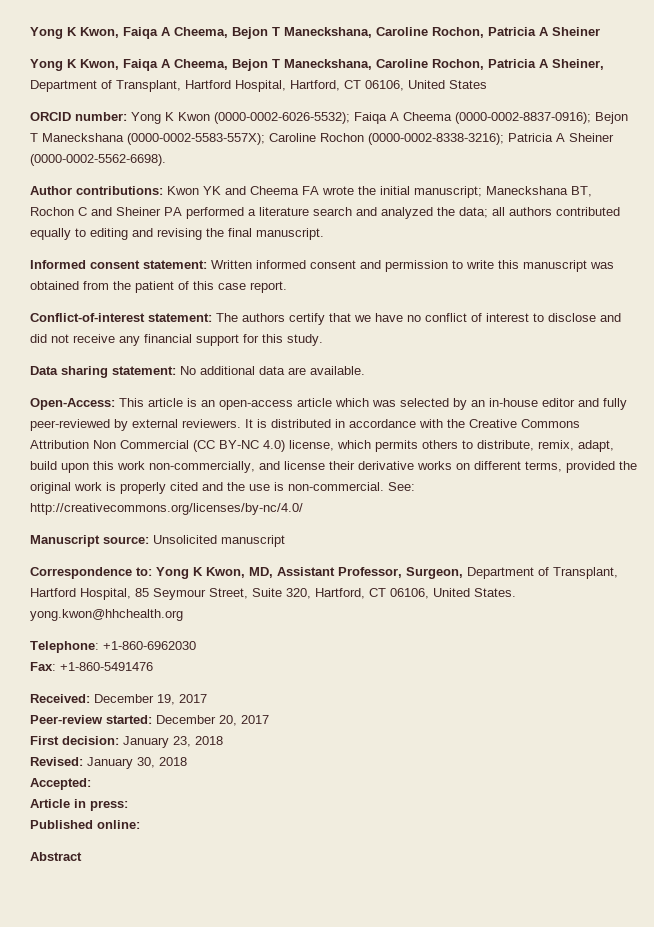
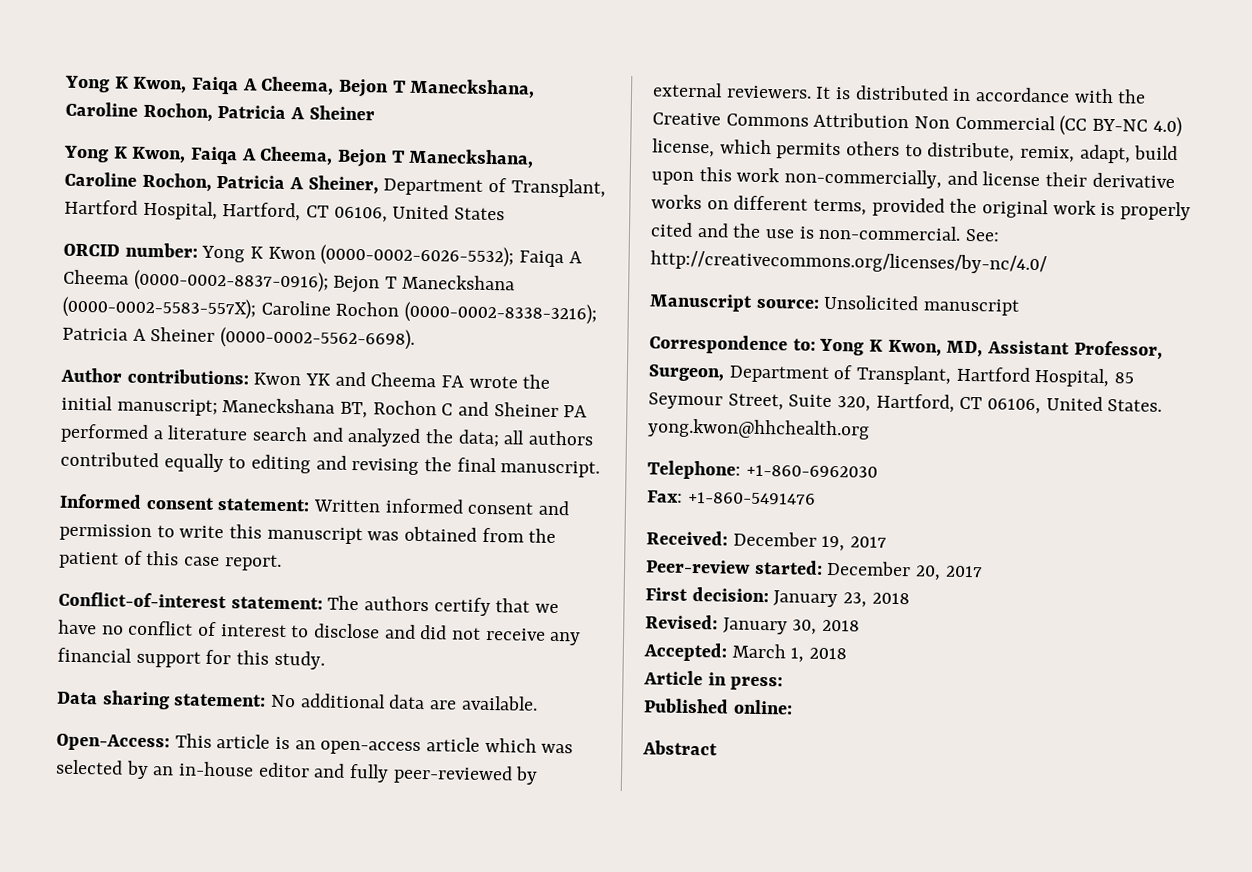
(91, 784) none -> [731,643,848,663] March 1, 2018

